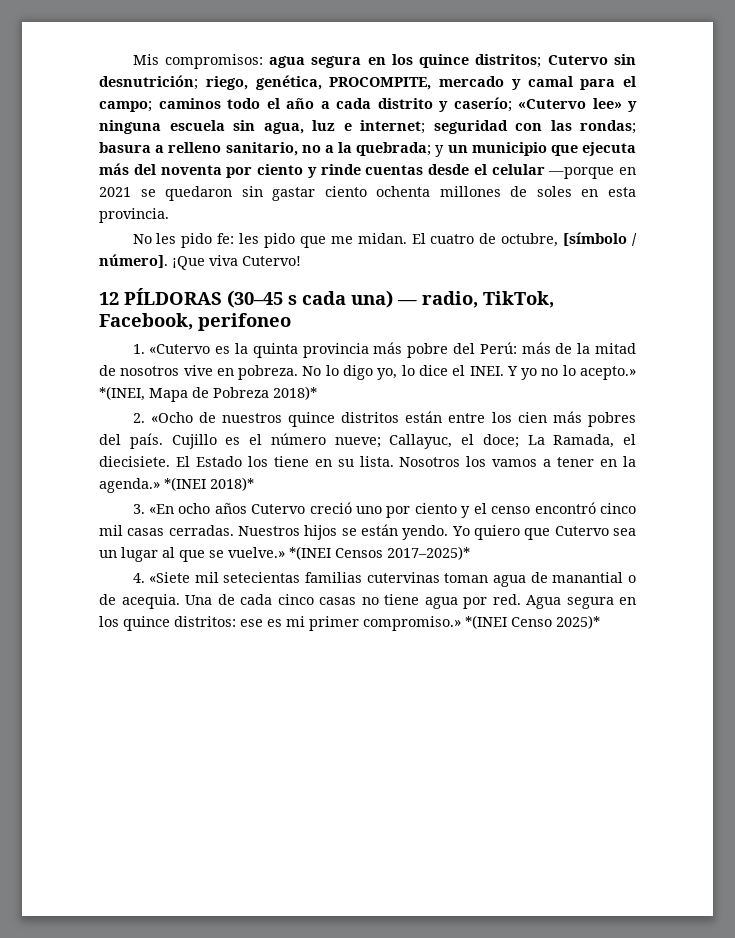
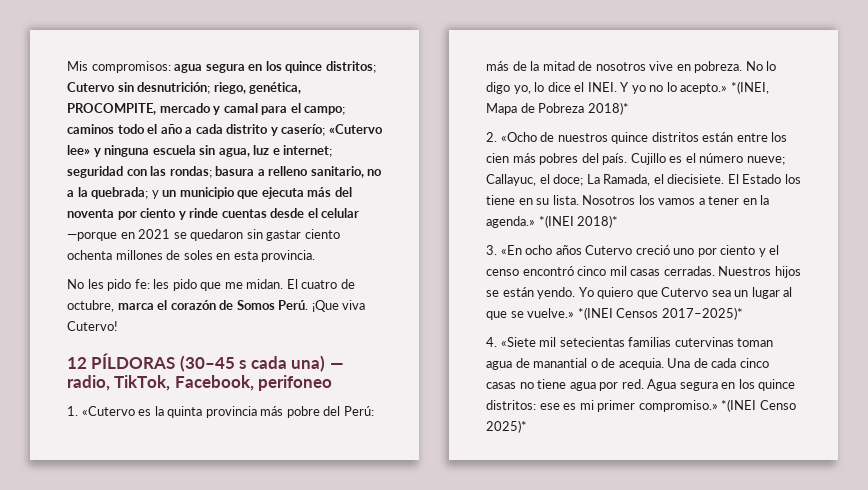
[563,232,637,246] [99,254,168,268] [símbolo / número]. -> [117,300,309,310] marca el corazón de Somos Perú.

